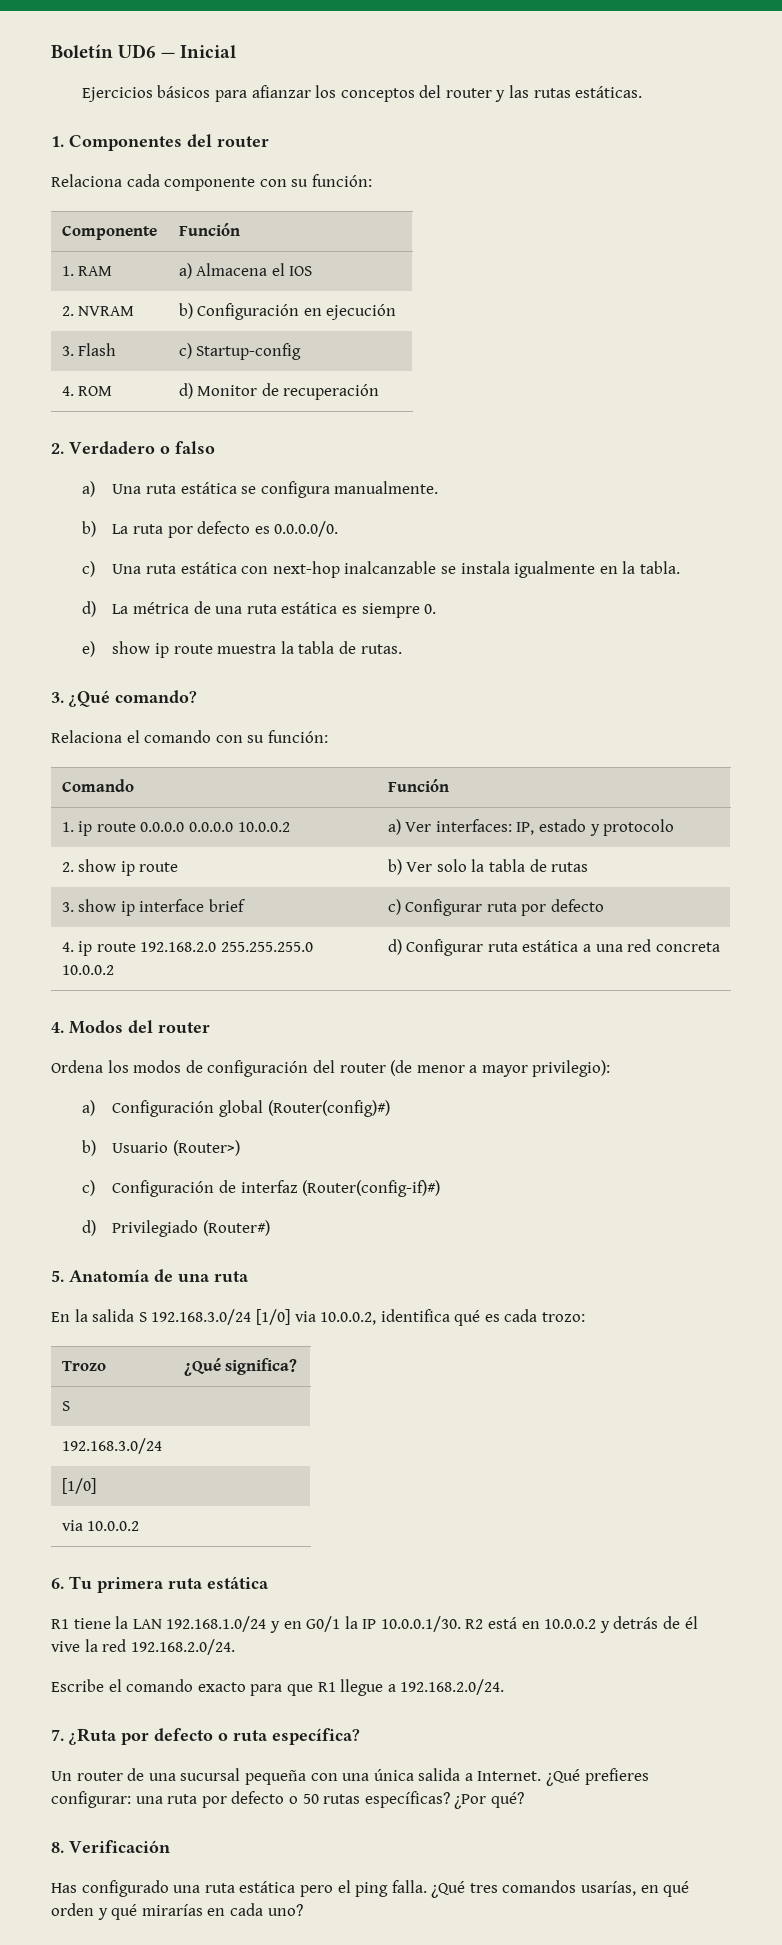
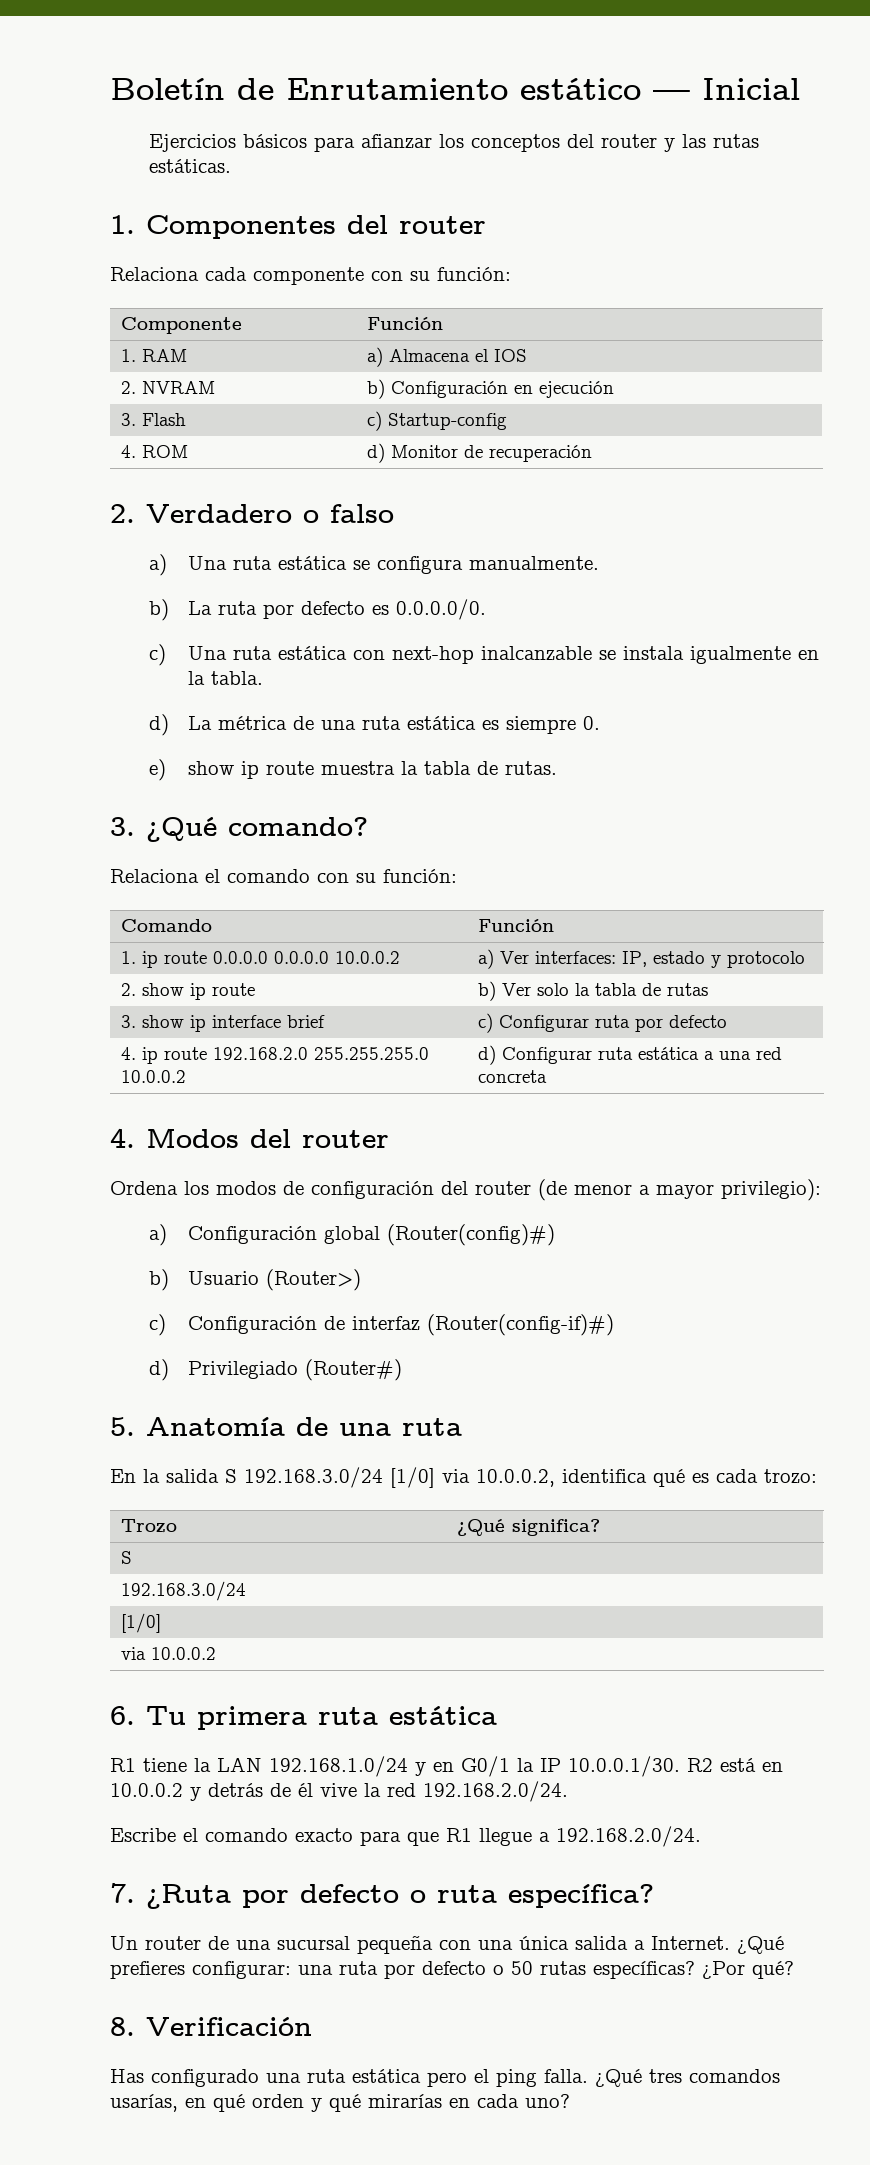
[118,44,157,58] UD6 -> [237,78,641,100] de Enrutamiento estático

